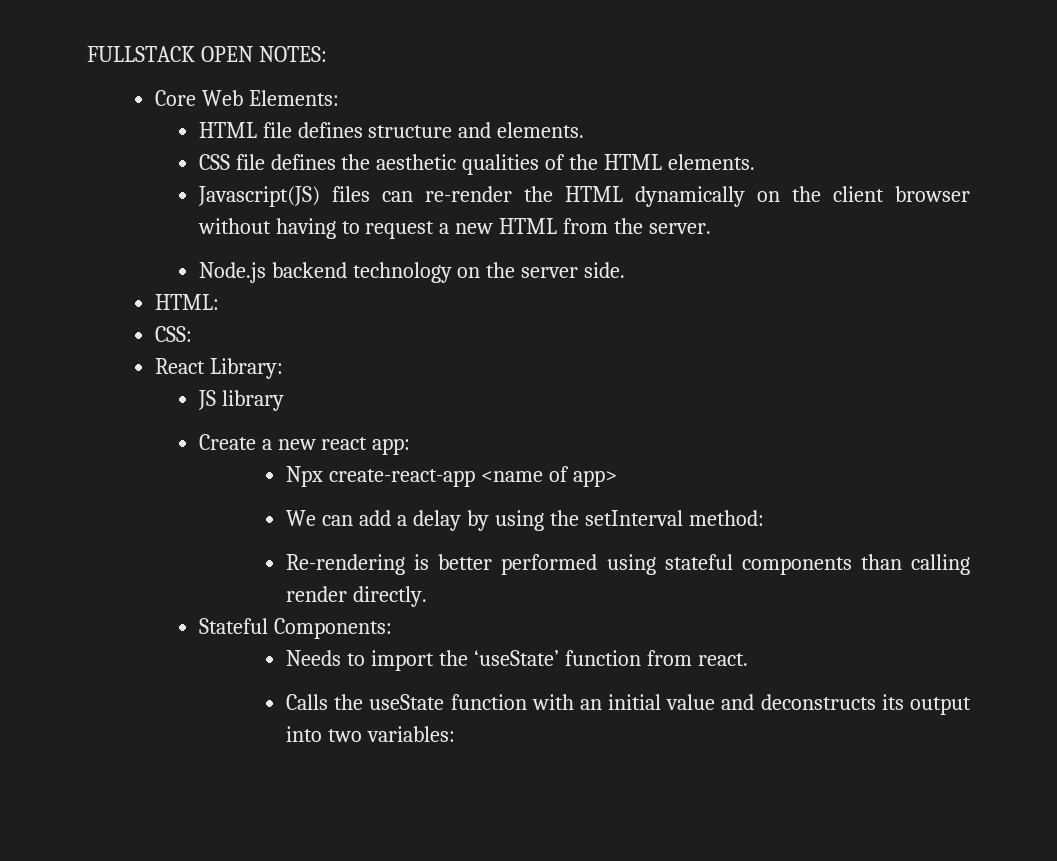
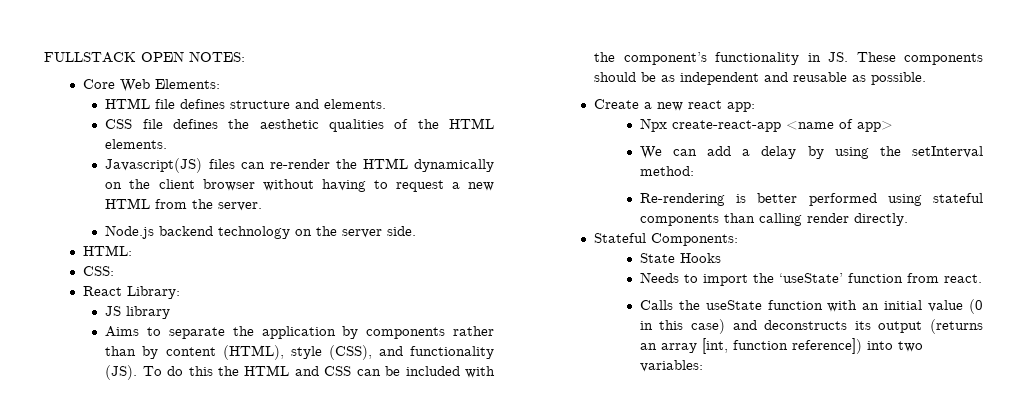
(284, 400) none -> [105,326,494,339] [105,345,494,360] [105,365,495,380] [594,52,983,65] [594,72,927,85] // Aims to separate the application by components rather than by content (HTML), style (CSS), and functionality (JS). To do this the HTML and CSS can be included with the component’s functionality in JS. These components should be as independent and reusable as possible.
(392, 628) none -> [639,253,721,263] // State Hooks
[721,694,971,715] and deconstructs its output -> [969,299,983,314] [639,319,983,334] [639,338,862,354] (0 in this case) and deconstructs its output (returns an array [int, function reference])

